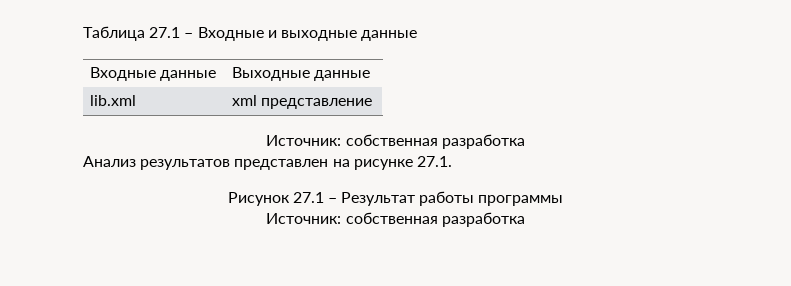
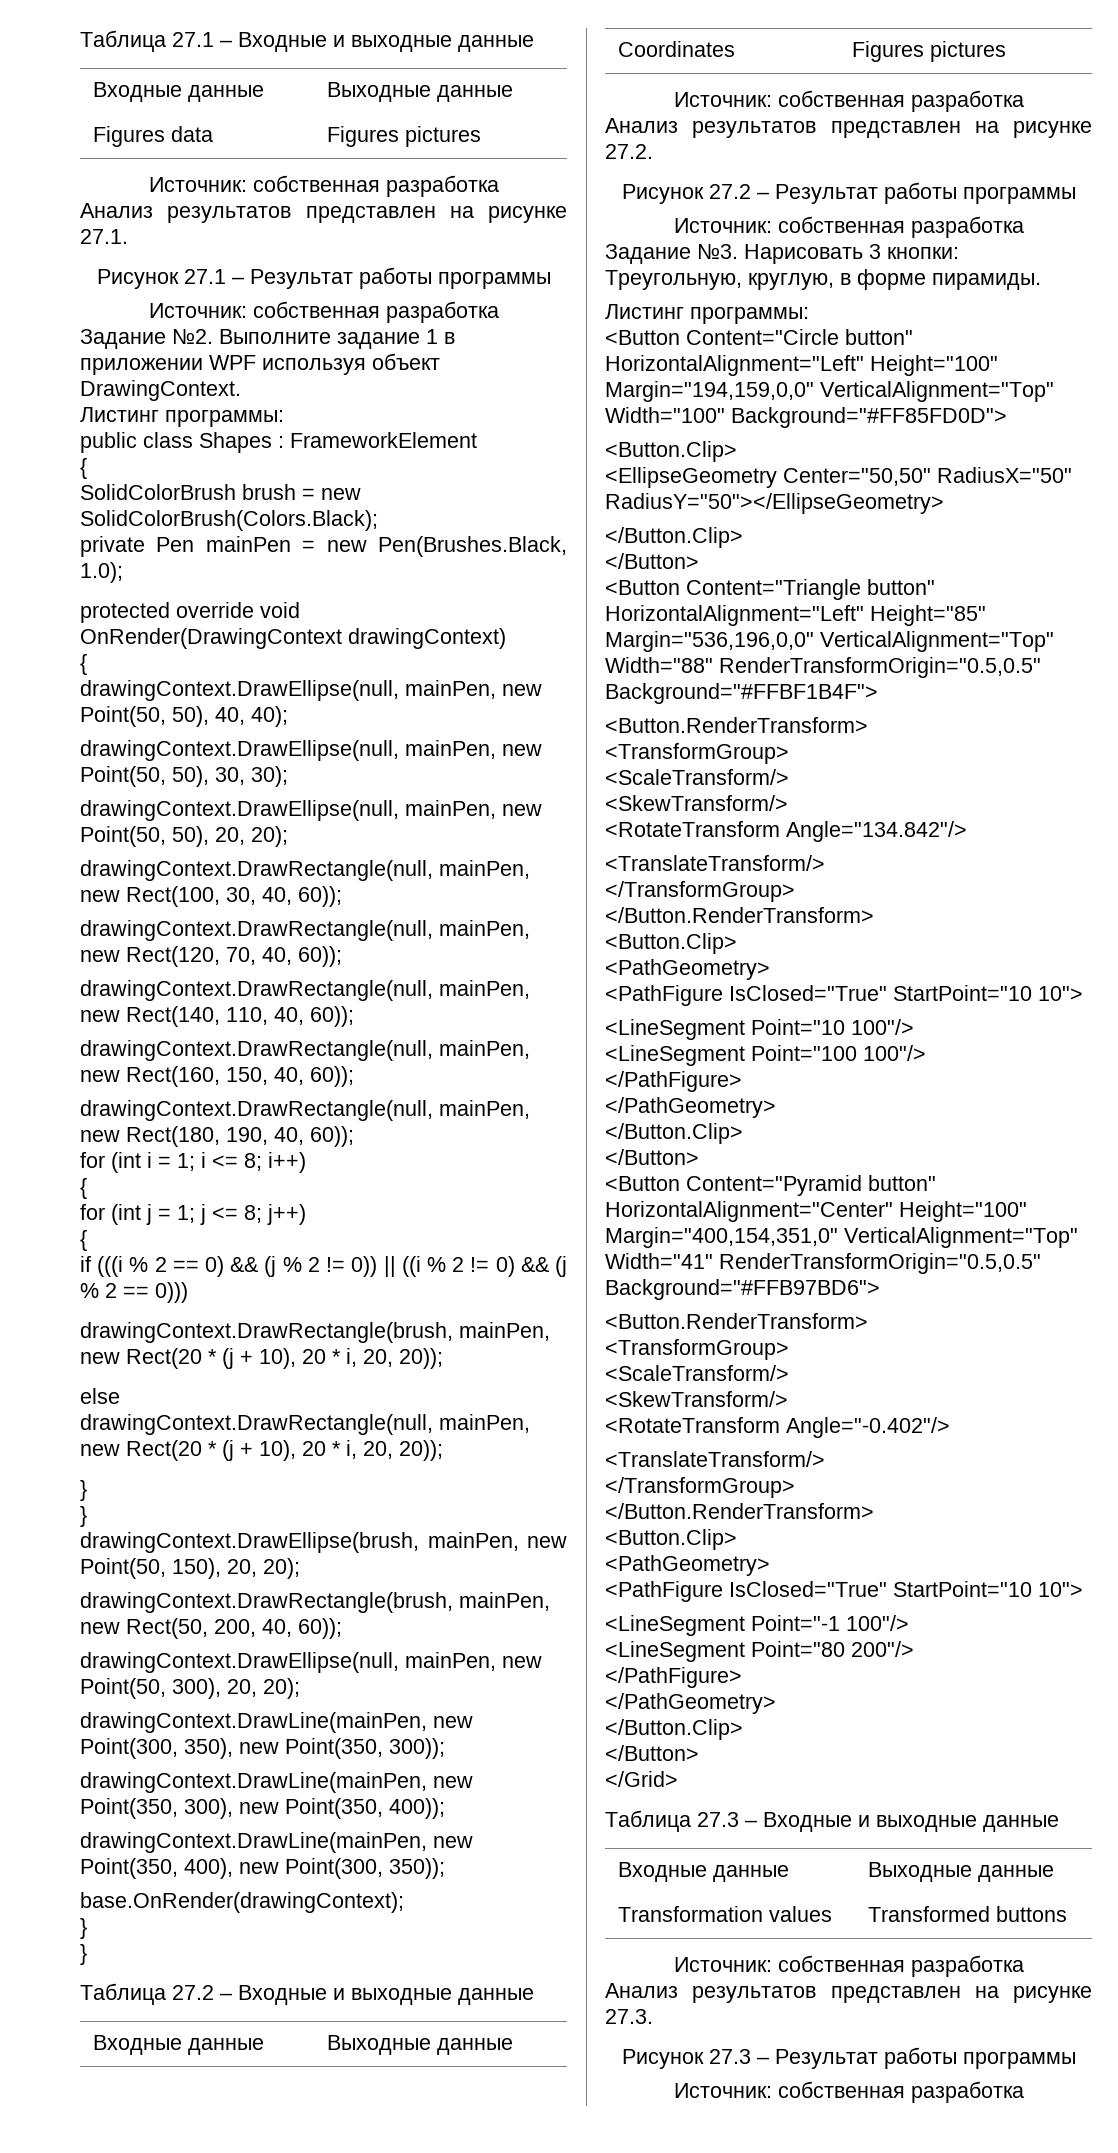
[90,95,137,106] [232,95,373,109] lib.xml | xml представление -> [93,126,214,147] [327,126,482,147] Figures data | Figures pictures
(525, 219) none -> [80,329,455,349] [80,353,440,375] [80,380,241,401] [80,407,284,427] [80,432,477,453] [80,458,87,479] [80,484,361,500] [80,510,378,531] [80,536,567,557] [80,562,123,583] [80,602,300,623] [80,628,506,649] [80,654,87,675] [80,680,542,701] [80,706,288,727] [80,740,542,761] [80,766,288,787] [80,800,542,821] [80,826,288,847] [80,860,530,881] [80,886,342,907] [80,920,530,941] [80,946,342,967] [80,980,530,1001] [80,1006,354,1027] [80,1040,530,1061] [80,1066,354,1087] [80,1100,530,1121] [80,1126,354,1147] [80,1152,306,1173] [80,1178,87,1199] [80,1204,306,1225] [80,1230,87,1251] [80,1256,568,1277] [80,1282,188,1303] [80,1322,550,1343] [80,1348,443,1369] [80,1388,120,1404] [80,1414,530,1435] [80,1440,443,1461] [80,1480,87,1501] [80,1506,87,1527] [80,1532,567,1553] [80,1558,300,1579] [80,1592,550,1613] [80,1618,342,1639] [80,1652,542,1673] [80,1678,300,1699] [80,1712,473,1733] [80,1738,445,1759] [80,1772,473,1793] [80,1798,445,1819] [80,1832,473,1853] [80,1858,445,1879] [80,1892,404,1913] [80,1918,87,1939] [80,1944,87,1965] [80,1983,534,2005] [93,2035,265,2055] [327,2035,514,2055] [618,41,736,57] [852,41,1007,62] [673,90,1024,112] [605,118,1092,138] [605,144,653,159] [621,182,1076,204] [673,216,1024,238] [605,244,959,264] [605,269,1041,290] [605,304,809,324] [605,329,913,345] [605,355,998,376] [605,381,1054,402] [605,407,1007,428] [605,441,737,462] [605,467,1072,488] [605,493,944,514] [605,527,743,548] [605,553,699,569] [605,579,935,600] [605,605,986,626] [605,631,1054,652] [605,657,1041,678] [605,683,878,704] [605,717,868,733] [605,743,789,764] [605,769,789,785] [605,795,788,811] [605,821,967,842] [605,855,825,871] [605,881,795,902] [605,907,874,923] [605,933,737,954] [605,959,770,980] [605,985,1083,1006] [605,1019,914,1040] [605,1045,926,1066] [605,1071,742,1092] [605,1097,776,1118] [605,1123,743,1144] [605,1149,699,1165] [605,1175,936,1196] [605,1201,1027,1222] [605,1227,1078,1248] [605,1253,1041,1274] [605,1279,880,1300] [605,1313,868,1329] [605,1339,789,1360] [605,1365,789,1381] [605,1391,788,1407] [605,1417,950,1438] [605,1451,825,1467] [605,1477,795,1498] [605,1503,874,1519] [605,1529,737,1550] [605,1555,770,1576] [605,1581,1083,1602] [605,1615,909,1636] [605,1641,914,1662] [605,1667,742,1688] [605,1693,776,1714] [605,1719,743,1740] [605,1745,699,1761] [605,1771,678,1787] [605,1810,1059,1832] [618,1862,790,1882] [868,1862,1055,1882] [618,1906,833,1922] [868,1906,1068,1922] [673,1955,1024,1977] [605,1983,1092,2003] [605,2009,653,2024] [621,2047,1076,2069] [673,2081,1024,2103] // Задание №2. Выполните задание 1 в приложении WPF используя объект DrawingContext. // Листинг программы: // public class Shapes : FrameworkElement // { // SolidColorBrush brush = new SolidColorBrush(Colors.Black); // private Pen mainPen = new Pen(Brushes.Black, 1.0); // protected override void OnRender(DrawingContext drawingContext) // { // drawingContext.DrawEllipse(null, mainPen, new Point(50, 50), 40, 40); // drawingContext.DrawEllipse(null, mainPen, new Point(50, 50), 30, 30); // drawingContext.DrawEllipse(null, mainPen, new Point(50, 50), 20, 20); // drawingContext.DrawRectangle(null, mainPen, new Rect(100, 30, 40, 60)); // drawingContext.DrawRectangle(null, mainPen, new Rect(120, 70, 40, 60)); // drawingContext.DrawRectangle(null, mainPen, new Rect(140, 110, 40, 60)); // drawingContext.DrawRectangle(null, mainPen, new Rect(160, 150, 40, 60)); // drawingContext.DrawRectangle(null, mainPen, new Rect(180, 190, 40, 60)); // for (int i = 1; i <= 8; i++) // { // for (int j = 1; j <= 8; j++) // { // if (((i % 2 == 0) && (j % 2 != 0)) || ((i % 2 != 0) && (j % 2 == 0))) // drawingContext.DrawRectangle(brush, mainPen, new Rect(20 * (j + 10), 20 * i, 20, 20)); // else // drawingContext.DrawRectangle(null, mainPen, new Rect(20 * (j + 10), 20 * i, 20, 20)); // } // } // drawingContext.DrawEllipse(brush, mainPen, new Point(50, 150), 20, 20); // drawingContext.DrawRectangle(brush, mainPen, new Rect(50, 200, 40, 60)); // drawingContext.DrawEllipse(null, mainPen, new Point(50, 300), 20, 20); // drawingContext.DrawLine(mainPen, new Point(300, 350), new Point(350, 300)); // drawingContext.DrawLine(mainPen, new Point(350, 300), new Point(350, 400)); // drawingContext.DrawLine(mainPen, new Point(350, 400), new Point(300, 350)); // base.OnRender(drawingContext); // } // } // Таблица 27.2 – Входные и выходные данные // Входные данные | Выходные данные // Coordinates | Figures pictures // Источник: собственная разработка // Анализ результатов представлен на рисунке 27.2. // Рисунок 27.2 – Результат работы программы // Источник: собственная разработка // Задание №3. Нарисовать 3 кнопки: Треугольную, круглую, в форме пирамиды. // Листинг программы: // <Button Content="Circle button" HorizontalAlignment="Left" Height="100" Margin="194,159,0,0" VerticalAlignment="Top" Width="100" Background="#FF85FD0D"> // <Button.Clip> // <EllipseGeometry Center="50,50" RadiusX="50" RadiusY="50"></EllipseGeometry> // </Button.Clip> // </Button> // <Button Content="Triangle button" HorizontalAlignment="Left" Height="85" Margin="536,196,0,0" VerticalAlignment="Top" Width="88" RenderTransformOrigin="0.5,0.5" Background="#FFBF1B4F"> // <Button.RenderTransform> // <TransformGroup> // <ScaleTransform/> // <SkewTransform/> // <RotateTransform Angle="134.842"/> // <TranslateTransform/> // </TransformGroup> // </Button.RenderTransform> // <Button.Clip> // <PathGeometry> // <PathFigure IsClosed="True" StartPoint="10 10"> // <LineSegment Point="10 100"/> // <LineSegment Point="100 100"/> // </PathFigure> // </PathGeometry> // </Button.Clip> // </Button> // <Button Content="Pyramid button" HorizontalAlignment="Center" Height="100" Margin="400,154,351,0" VerticalAlignment="Top" Width="41" RenderTransformOrigin="0.5,0.5" Background="#FFB97BD6"> // <Button.RenderTransform> // <TransformGroup> // <ScaleTransform/> // <SkewTransform/> // <RotateTransform Angle="-0.402"/> // <TranslateTransform/> // </TransformGroup> // </Button.RenderTransform> // <Button.Clip> // <PathGeometry> // <PathFigure IsClosed="True" StartPoint="10 10"> // <LineSegment Point="-1 100"/> // <LineSegment Point="80 200"/> // </PathFigure> // </PathGeometry> // </Button.Clip> // </Button> // </Grid> // Таблица 27.3 – Входные и выходные данные // Входные данные | Выходные данные // Transformation values | Transformed buttons // Источник: собственная разработка // Анализ результатов представлен на рисунке 27.3. // Рисунок 27.3 – Результат работы программы // Источник: собственная разработка

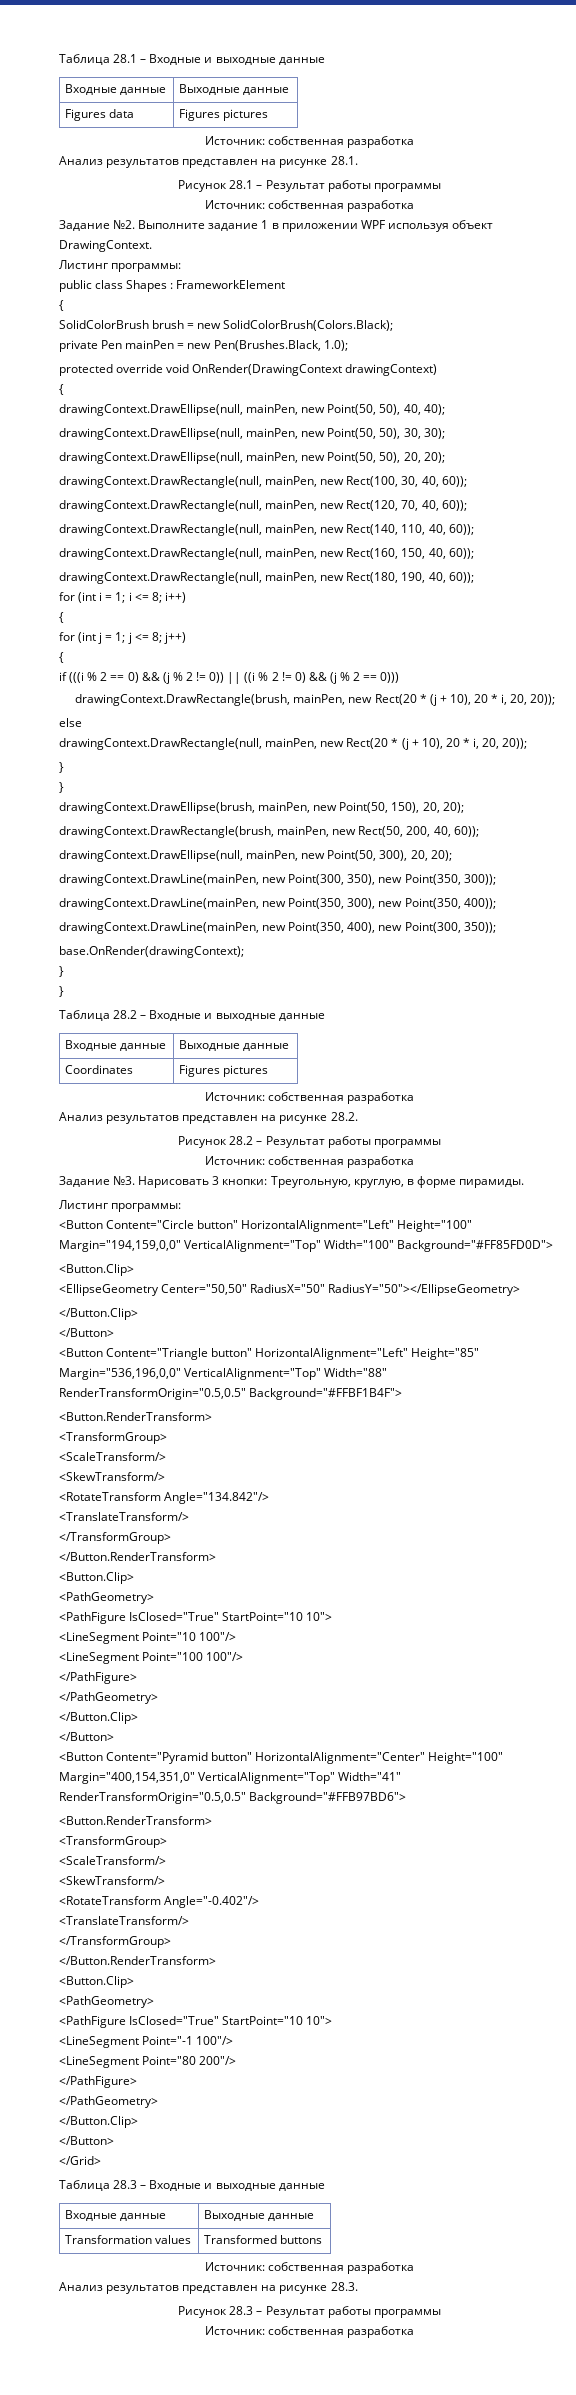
[80,30,214,52] Таблица 27.1 -> [59,54,138,65] Таблица 28.1
[80,229,128,244] [96,269,226,289] 27.1. // Рисунок 27.1 -> [330,156,358,165] [178,180,254,192] 28.1. // Рисунок 28.1
[172,1985,214,2000] 27.2 -> [113,1010,138,1019] 28.2
[605,144,653,159] [621,184,751,204] 27.2. // Рисунок 27.2 -> [330,1112,358,1121] [178,1136,254,1148] 28.2. // Рисунок 28.2
[697,1812,739,1827] 27.3 -> [113,2180,138,2189] 28.3
[605,2009,653,2024] [621,2049,751,2069] 27.3. // Рисунок 27.3 -> [330,2282,358,2291] [178,2306,254,2318] 28.3. // Рисунок 28.3

